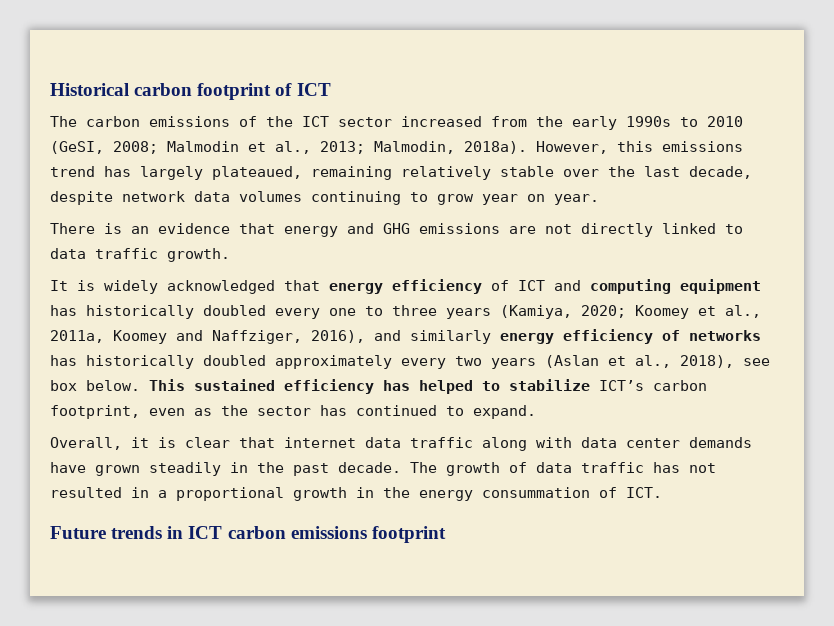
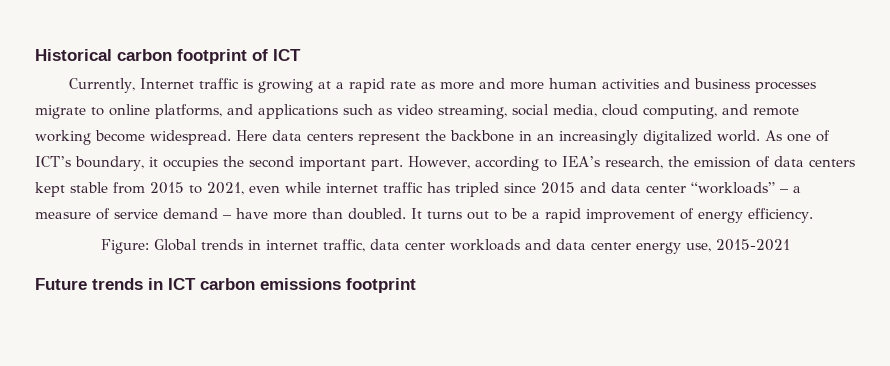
[50,116,743,130] [50,141,743,154] [50,166,752,180] [50,191,599,205] [50,223,743,237] [50,248,230,262] [50,279,761,294] [50,305,761,319] [50,329,761,344] [50,355,770,369] [50,379,707,394] [50,405,536,419] [50,437,752,451] [50,462,716,476] [50,487,662,501] The carbon emissions of the ICT sector increased from the early 1990s to 2010 (GeSI, 2008; Malmodin et al., 2013; Malmodin, 2018a). However, this emissions trend has largely plateaued, remaining relatively stable over the last decade, despite network data volumes continuing to grow year on year. // There is an evidence that energy and GHG emissions are not directly linked to data traffic growth. // It is widely acknowledged that energy efficiency of ICT and computing equipment has historically doubled every one to three years (Kamiya, 2020; Koomey et al., 2011a, Koomey and Naffziger, 2016), and similarly energy efficiency of networks has historically doubled approximately every two years (Aslan et al., 2018), see box below. This sustained efficiency has helped to stabilize ICT’s carbon footprint, even as the sector has continued to expand. // Overall, it is clear that internet data traffic along with data center demands have grown steadily in the past decade. The growth of data traffic has not resulted in a proportional growth in the energy consummation of ICT. -> [69,78,817,93] [35,104,799,119] [35,130,830,145] [35,156,855,171] [35,182,801,197] [35,208,813,223] [100,239,790,254] Currently, Internet traffic is growing at a rapid rate as more and more human activities and business processes migrate to online platforms, and applications such as video streaming, social media, cloud computing, and remote working become widespread. Here data centers represent the backbone in an increasingly digitalized world. As one of ICT’s boundary, it occupies the second important part. However, according to IEA’s research, the emission of data centers kept stable from 2015 to 2021, even while internet traffic has tripled since 2015 and data center “workloads” – a measure of service demand – have more than doubled. It turns out to be a rapid improvement of energy efficiency. // Figure: Global trends in internet traffic, data center workloads and data center energy use, 2015-2021

